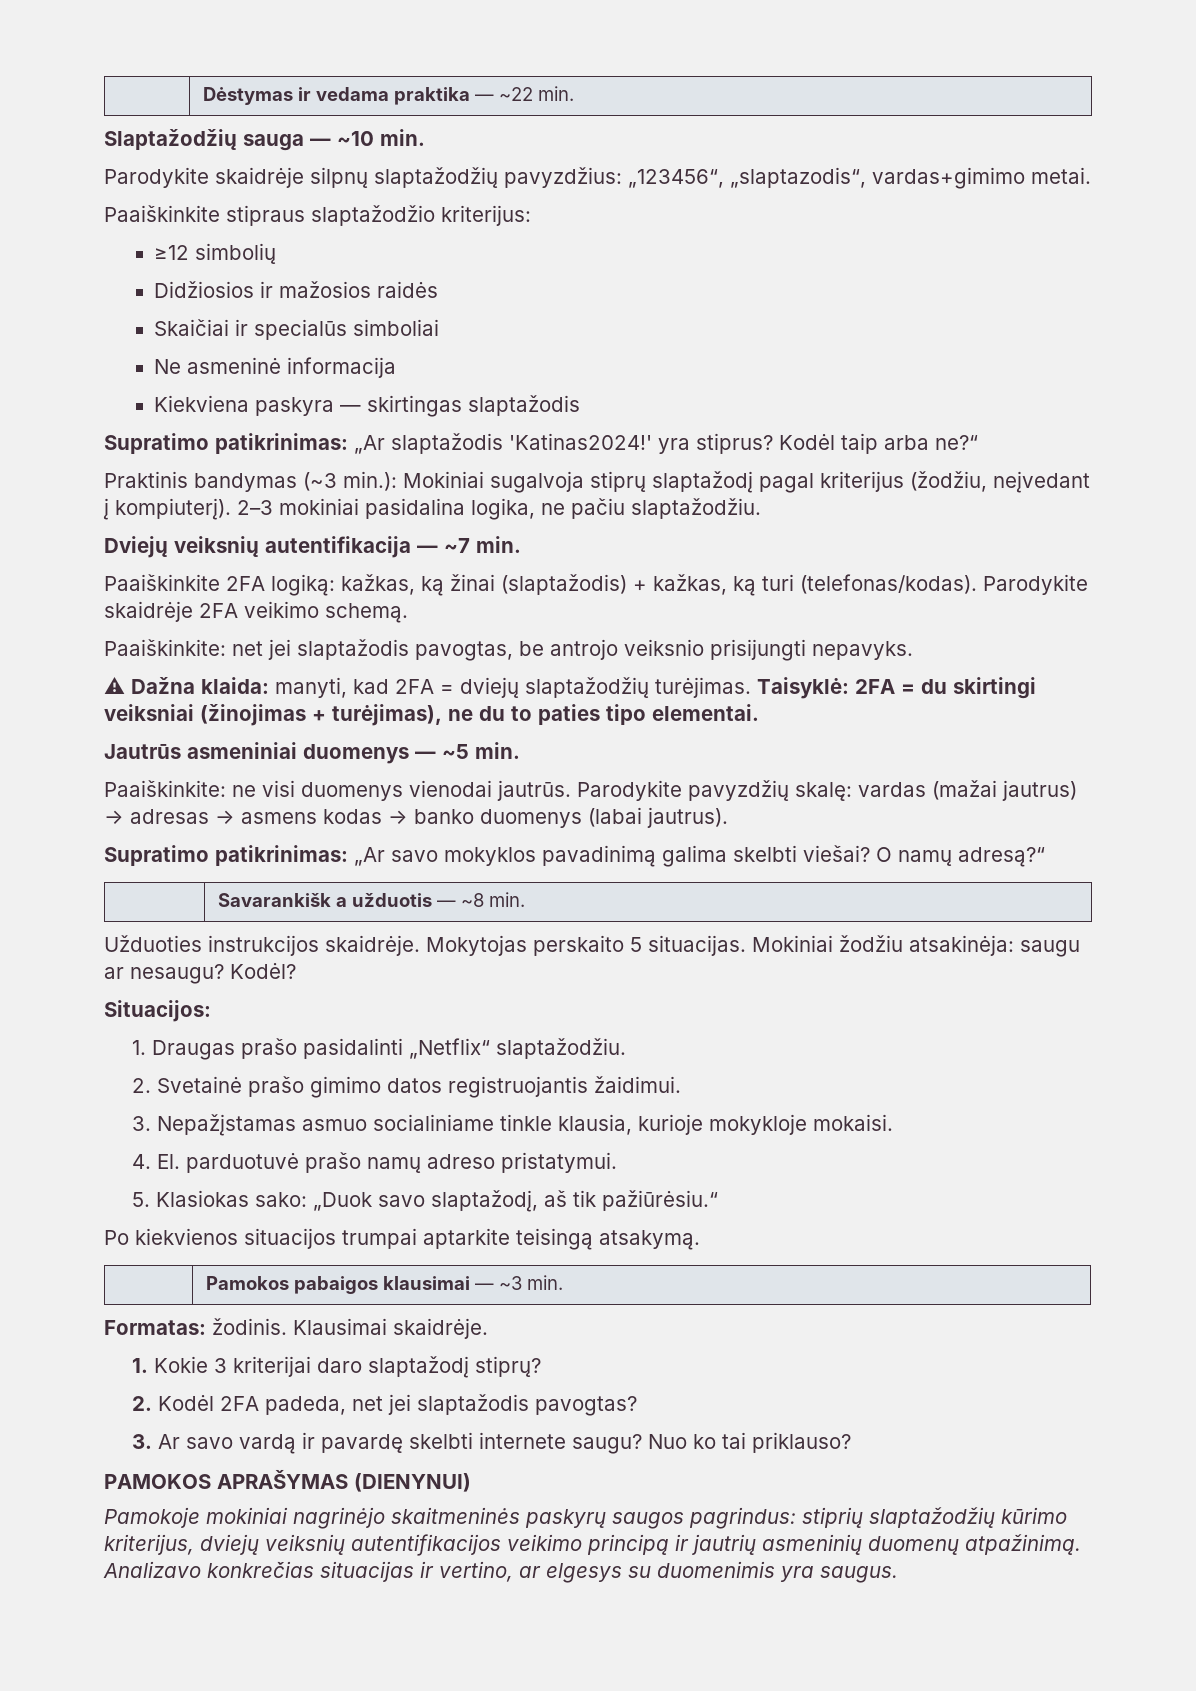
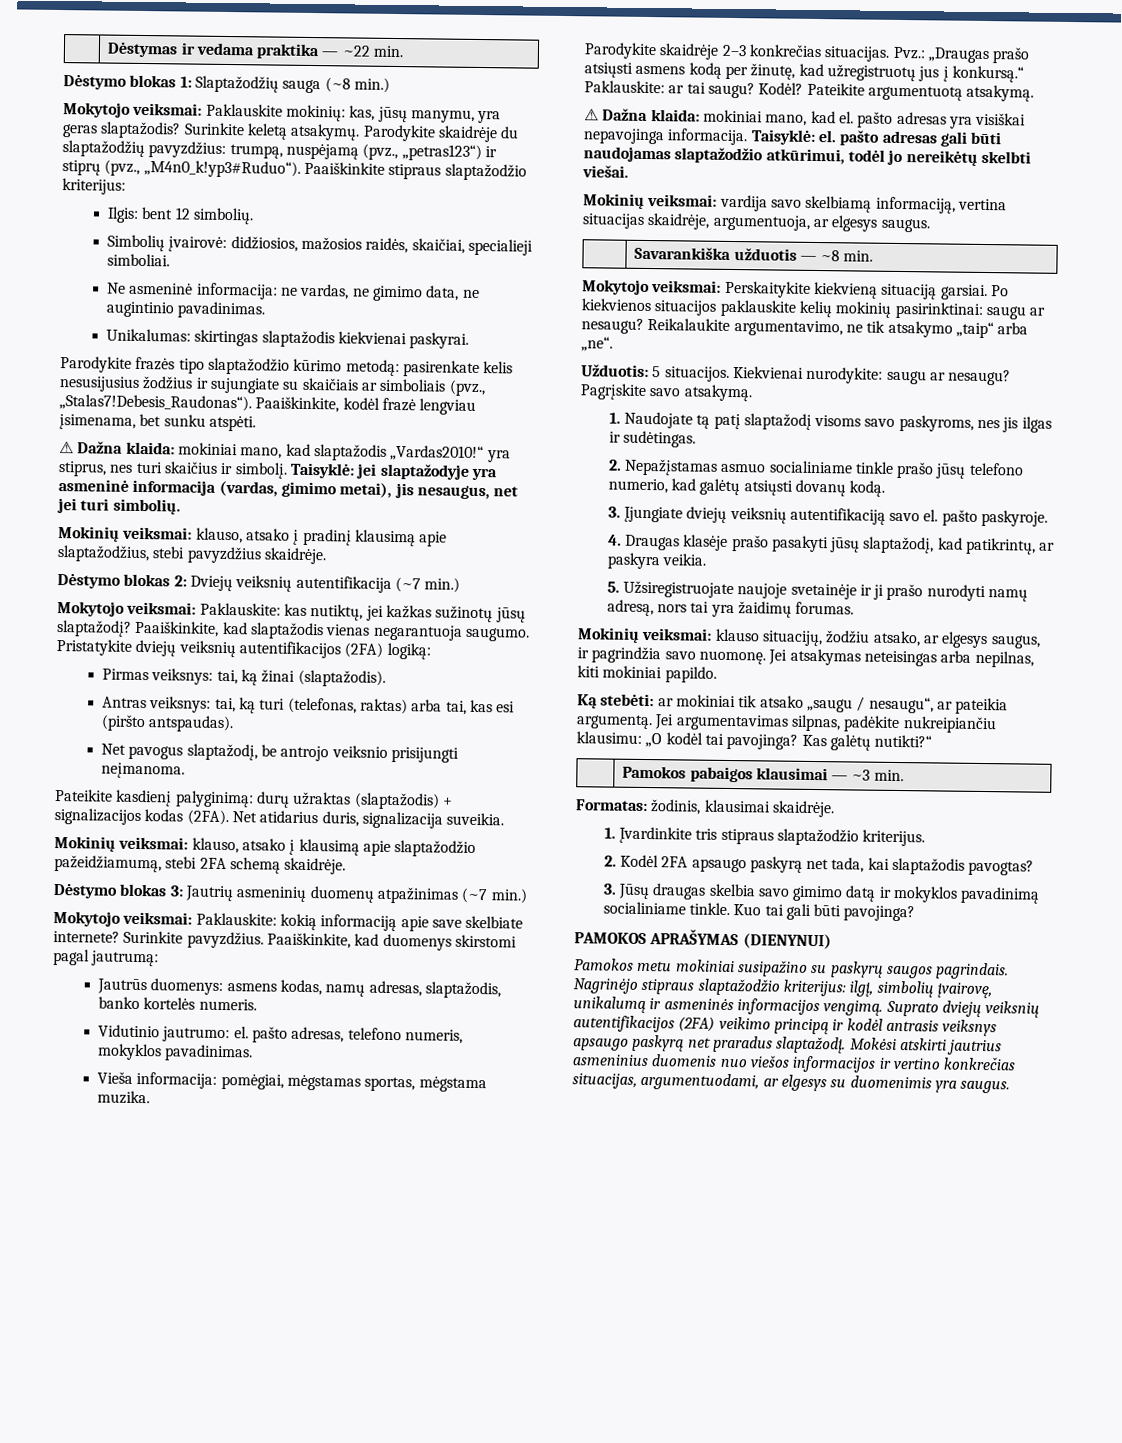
[104,129,425,151] [104,167,368,188] Slaptažodžių sauga — ~10 min. // Parodykite skaidrėje silpnų -> [63,74,390,94] [63,102,502,124] [62,121,520,143] Dėstymo blokas 1: Slaptažodžių sauga (~8 min.) // Mokytojo veiksmai: Paklauskite mokinių: kas, jūsų manymu, yra geras slaptažodis? Surinkite keletą atsakymų. Parodykite skaidrėje du
[628,167,1091,189] [104,205,531,226] [154,243,277,264] [154,281,439,298] [154,319,440,340] [154,357,397,378] [154,395,581,417] [104,433,978,454] [104,471,1090,493] [103,498,761,520] [104,536,521,558] [104,574,1088,596] [104,601,408,623] [104,639,913,661] [104,677,1036,699] [104,704,759,726] [104,742,520,764] [104,780,1077,801] [104,807,728,828] [104,845,1045,867] [218,892,526,907] [104,935,1080,957] [104,962,296,984] [104,1000,211,1022] [131,1038,626,1060] [131,1076,681,1098] [131,1114,893,1136] [131,1152,617,1173] [131,1190,718,1212] [104,1228,700,1250] „123456“, „slaptazodis“, vardas+gimimo metai. // Paaiškinkite stipraus slaptažodžio kriterijus: // ≥12 simbolių // Didžiosios ir mažosios raidės // Skaičiai ir specialūs simboliai // Ne asmeninė informacija // Kiekviena paskyra — skirtingas slaptažodis // Supratimo patikrinimas: „Ar slaptažodis 'Katinas2024!' yra stiprus? Kodėl taip arba ne?“ // Praktinis bandymas (~3 min.): Mokiniai sugalvoja stiprų slaptažodį pagal kriterijus (žodžiu, neįvedant į kompiuterį). 2–3 mokiniai pasidalina logika, ne pačiu slaptažodžiu. // Dviejų veiksnių autentifikacija — ~7 min. // Paaiškinkite 2FA logiką: kažkas, ką žinai (slaptažodis) + kažkas, ką turi (telefonas/kodas). Parodykite skaidrėje 2FA veikimo schemą. // Paaiškinkite: net jei slaptažodis pavogtas, be antrojo veiksnio prisijungti nepavyks. // ⚠ Dažna klaida: manyti, kad 2FA = dviejų slaptažodžių turėjimas. Taisyklė: 2FA = du skirtingi veiksniai (žinojimas + turėjimas), ne du to paties tipo elementai. // Jautrūs asmeniniai duomenys — ~5 min. // Paaiškinkite: ne visi duomenys vienodai jautrūs. Parodykite pavyzdžių skalę: vardas (mažai jautrus) → adresas → asmens kodas → banko duomenys (labai jautrus). // Supratimo patikrinimas: „Ar savo mokyklos pavadinimą galima skelbti viešai? O namų adresą?“ // | Savarankišk a užduotis — ~8 min. // Užduoties instrukcijos skaidrėje. Mokytojas perskaito 5 situacijas. Mokiniai žodžiu atsakinėja: saugu ar nesaugu? Kodėl? // Situacijos: // 1. Draugas prašo pasidalinti „Netflix“ slaptažodžiu. // 2. Svetainė prašo gimimo datos registruojantis žaidimui. // 3. Nepažįstamas asmuo socialiniame tinkle klausia, kurioje mokykloje mokaisi. // 4. El. parduotuvė prašo namų adreso pristatymui. // 5. Klasiokas sako: „Duok savo slaptažodį, aš tik pažiūrėsiu.“ // Po kiekvienos situacijos trumpai aptarkite teisingą atsakymą. -> [229,143,497,162] [62,159,527,181] [62,178,126,195] [107,206,255,225] [107,234,534,256] [107,253,171,267] [107,282,480,302] [106,301,266,319] [106,328,470,349] [60,356,514,378] [59,376,486,397] [59,394,477,415] [59,413,256,432] [59,441,511,463] [58,461,498,481] [58,479,519,500] [57,498,181,515] [58,526,448,547] [57,545,327,565] [57,573,461,593] [57,601,526,623] [56,620,530,642] [56,639,431,660] [102,668,386,687] [102,696,516,715] [101,714,235,733] [101,743,460,763] [101,762,186,779] [55,789,453,810] [54,808,505,829] [54,835,477,858] [54,854,347,875] [53,882,528,904] [53,910,524,932] [53,930,517,951] [53,948,160,967] [97,978,502,999] [98,996,257,1011] [98,1024,464,1044] [97,1043,254,1062] [97,1071,487,1093] [97,1090,151,1105] [584,42,1031,64] [584,62,1024,83] [584,80,1035,102] [584,108,1027,129] [583,128,1003,147] [583,146,1031,166] [582,165,629,178] [583,193,1007,214] [582,212,930,233] [634,246,874,262] [582,279,1009,301] [581,298,1046,320] [581,318,1029,339] [581,336,613,352] [581,364,1012,386] [580,383,753,402] [608,411,1052,433] [608,430,696,448] [607,458,1024,479] [607,478,886,497] [607,506,1049,527] [607,534,1056,555] [606,552,707,570] [606,580,1029,602] [606,599,855,618] [577,627,1041,649] [577,646,1034,668] [577,665,717,683] [577,693,1009,715] [576,714,997,734] [576,731,933,751] trumpą, nuspėjamą (pvz., „petras123“) ir stiprų (pvz., „M4n0_k!yp3#Ruduo“). Paaiškinkite stipraus slaptažodžio kriterijus: // Ilgis: bent 12 simbolių. // Simbolių įvairovė: didžiosios, mažosios raidės, skaičiai, specialieji simboliai. // Ne asmeninė informacija: ne vardas, ne gimimo data, ne augintinio pavadinimas. // Unikalumas: skirtingas slaptažodis kiekvienai paskyrai. // Parodykite frazės tipo slaptažodžio kūrimo metodą: pasirenkate kelis nesusijusius žodžius ir sujungiate su skaičiais ar simboliais (pvz., „Stalas7!Debesis_Raudonas“). Paaiškinkite, kodėl frazė lengviau įsimenama, bet sunku atspėti. // ⚠ Dažna klaida: mokiniai mano, kad slaptažodis „Vardas2010!“ yra stiprus, nes turi skaičius ir simbolį. Taisyklė: jei slaptažodyje yra asmeninė informacija (vardas, gimimo metai), jis nesaugus, net jei turi simbolių. // Mokinių veiksmai: klauso, atsako į pradinį klausimą apie slaptažodžius, stebi pavyzdžius skaidrėje. // Dėstymo blokas 2: Dviejų veiksnių autentifikacija (~7 min.) // Mokytojo veiksmai: Paklauskite: kas nutiktų, jei kažkas sužinotų jūsų slaptažodį? Paaiškinkite, kad slaptažodis vienas negarantuoja saugumo. Pristatykite dviejų veiksnių autentifikacijos (2FA) logiką: // Pirmas veiksnys: tai, ką žinai (slaptažodis). // Antras veiksnys: tai, ką turi (telefonas, raktas) arba tai, kas esi (piršto antspaudas). // Net pavogus slaptažodį, be antrojo veiksnio prisijungti neįmanoma. // Pateikite kasdienį palyginimą: durų užraktas (slaptažodis) + signalizacijos kodas (2FA). Net atidarius duris, signalizacija suveikia. // Mokinių veiksmai: klauso, atsako į klausimą apie slaptažodžio pažeidžiamumą, stebi 2FA schemą skaidrėje. // Dėstymo blokas 3: Jautrių asmeninių duomenų atpažinimas (~7 min.) // Mokytojo veiksmai: Paklauskite: kokią informaciją apie save skelbiate internete? Surinkite pavyzdžius. Paaiškinkite, kad duomenys skirstomi pagal jautrumą: // Jautrūs duomenys: asmens kodas, namų adresas, slaptažodis, banko kortelės numeris. // Vidutinio jautrumo: el. pašto adresas, telefono numeris, mokyklos pavadinimas. // Vieša informacija: pomėgiai, mėgstamas sportas, mėgstama muzika. // Parodykite skaidrėje 2–3 konkrečias situacijas. Pvz.: „Draugas prašo atsiųsti asmens kodą per žinutę, kad užregistruotų jus į konkursą.“ Paklauskite: ar tai saugu? Kodėl? Pateikite argumentuotą atsakymą. // ⚠ Dažna klaida: mokiniai mano, kad el. pašto adresas yra visiškai nepavojinga informacija. Taisyklė: el. pašto adresas gali būti naudojamas slaptažodžio atkūrimui, todėl jo nereikėtų skelbti viešai. // Mokinių veiksmai: vardija savo skelbiamą informaciją, vertina situacijas skaidrėje, argumentuoja, ar elgesys saugus. // | Savarankiška užduotis — ~8 min. // Mokytojo veiksmai: Perskaitykite kiekvieną situaciją garsiai. Po kiekvienos situacijos paklauskite kelių mokinių pasirinktinai: saugu ar nesaugu? Reikalaukite argumentavimo, ne tik atsakymo „taip“ arba „ne“. // Užduotis: 5 situacijos. Kiekvienai nurodykite: saugu ar nesaugu? Pagrįskite savo atsakymą. // 1. Naudojate tą patį slaptažodį visoms savo paskyroms, nes jis ilgas ir sudėtingas. // 2. Nepažįstamas asmuo socialiniame tinkle prašo jūsų telefono numerio, kad galėtų atsiųsti dovanų kodą. // 3. Įjungiate dviejų veiksnių autentifikaciją savo el. pašto paskyroje. // 4. Draugas klasėje prašo pasakyti jūsų slaptažodį, kad patikrintų, ar paskyra veikia. // 5. Užsiregistruojate naujoje svetainėje ir ji prašo nurodyti namų adresą, nors tai yra žaidimų forumas. // Mokinių veiksmai: klauso situacijų, žodžiu atsako, ar elgesys saugus, ir pagrindžia savo nuomonę. Jei atsakymas neteisingas arba nepilnas, kiti mokiniai papildo. // Ką stebėti: ar mokiniai tik atsako „saugu / nesaugu“, ar pateikia argumentą. Jei argumentavimas silpnas, padėkite nukreipiančiu klausimu: „O kodėl tai pavojinga? Kas galėtų nutikti?“
[212,1318,387,1335] žodinis. Klausimai -> [650,799,771,815] žodinis, klausimai
[153,1356,541,1378] [131,1394,637,1416] [131,1432,851,1454] [104,1469,471,1492] [104,1507,1067,1529] [104,1534,501,1556] Kokie 3 kriterijai daro slaptažodį stiprų? // 2. Kodėl 2FA padeda, net jei slaptažodis pavogtas? // 3. Ar savo vardą ir pavardę skelbti internete saugu? Nuo ko tai priklauso? // PAMOKOS APRAŠYMAS (DIENYNUI) // Pamokoje mokiniai nagrinėjo skaitmeninės paskyrų saugos pagrindus: stiprių slaptažodžių kūrimo kriterijus, dviejų veiksnių autentifikacijos -> [618,826,926,847] [603,854,1035,876] [602,883,1041,904] [602,901,916,922] [574,929,832,950] [574,958,1010,980] [573,978,992,999] [573,996,1041,1018] [573,1015,716,1033] Įvardinkite tris stipraus slaptažodžio kriterijus. // 2. Kodėl 2FA apsaugo paskyrą net tada, kai slaptažodis pavogtas? // 3. Jūsų draugas skelbia savo gimimo datą ir mokyklos pavadinimą socialiniame tinkle. Kuo tai gali būti pavojinga? // PAMOKOS APRAŠYMAS (DIENYNUI) // Pamokos metu mokiniai susipažino su paskyrų saugos pagrindais. Nagrinėjo stipraus slaptažodžio kriterijus: ilgį, simbolių įvairovę, unikalumą ir asmeninės informacijos vengimą. Suprato dviejų veiksnių autentifikacijos (2FA)
[692,1534,1081,1555] [103,1561,513,1582] jautrių asmeninių duomenų atpažinimą. Analizavo konkrečias situacijas ir vertino, -> [846,1018,998,1037] [573,1034,1003,1056] [572,1054,1017,1073] [572,1072,760,1091] kodėl antrasis veiksnys apsaugo paskyrą net praradus slaptažodį. Mokėsi atskirti jautrius asmeninius duomenis nuo viešos informacijos ir vertino konkrečias situacijas, argumentuodami,

